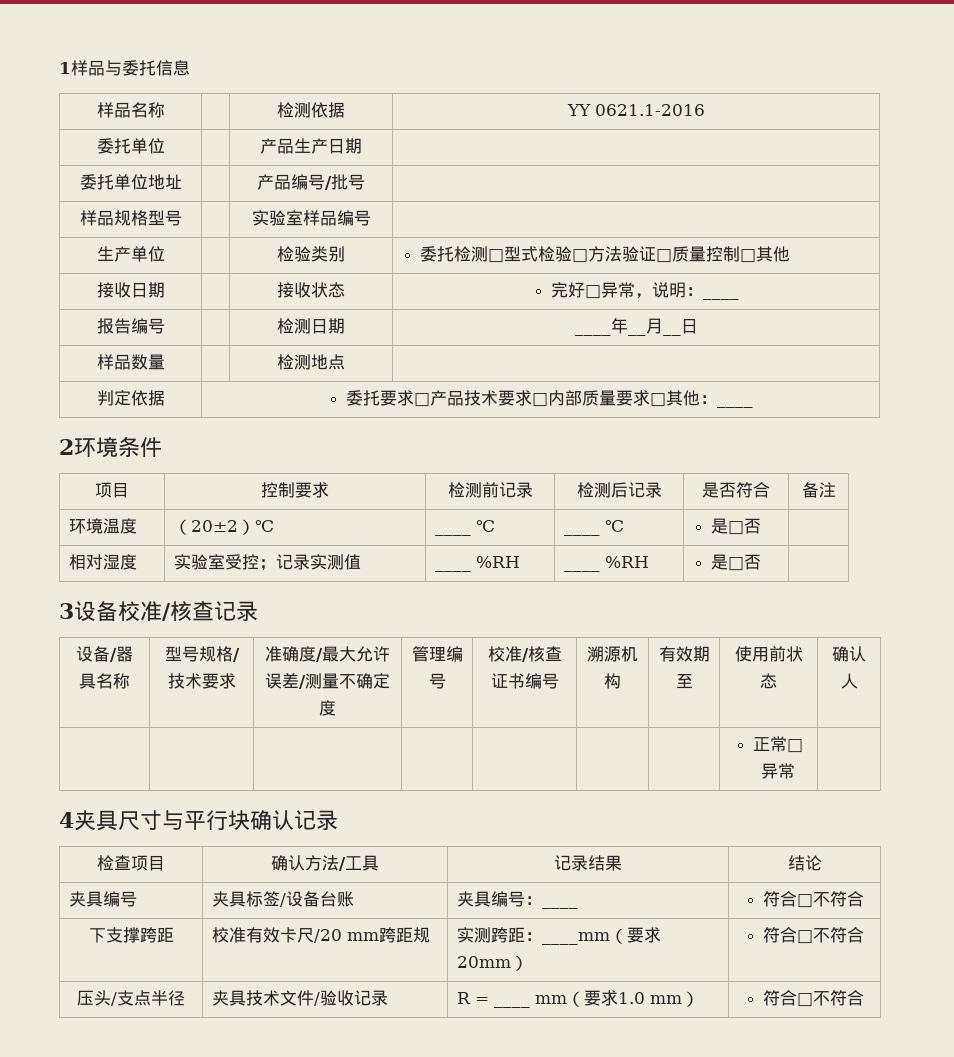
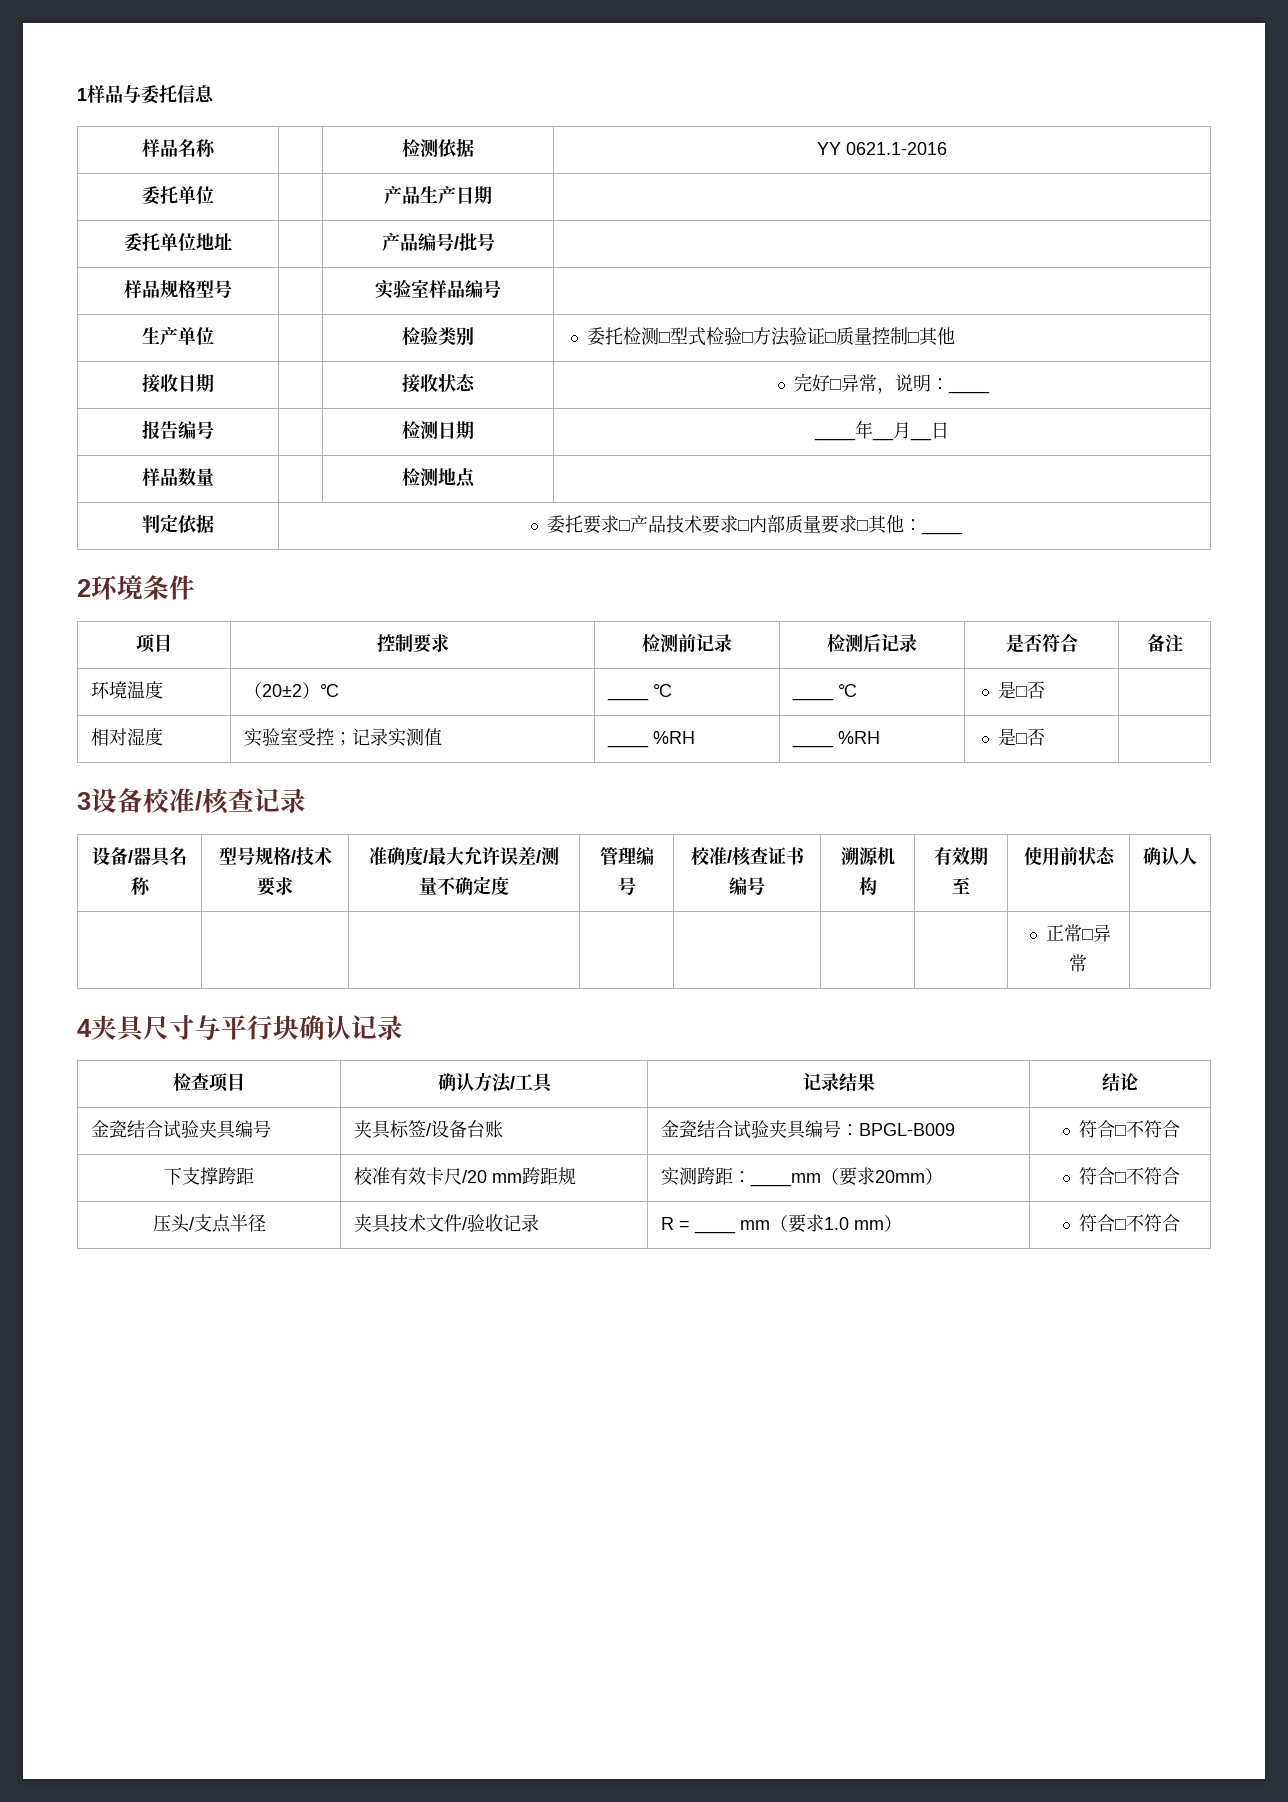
(822, 863) none -> [90,1120,199,1139] 金瓷结合试验
(354, 899) none -> [660,1120,769,1139] 金瓷结合试验
[541,905,578,909] ____ -> [858,1123,955,1136] BPGL-B009

